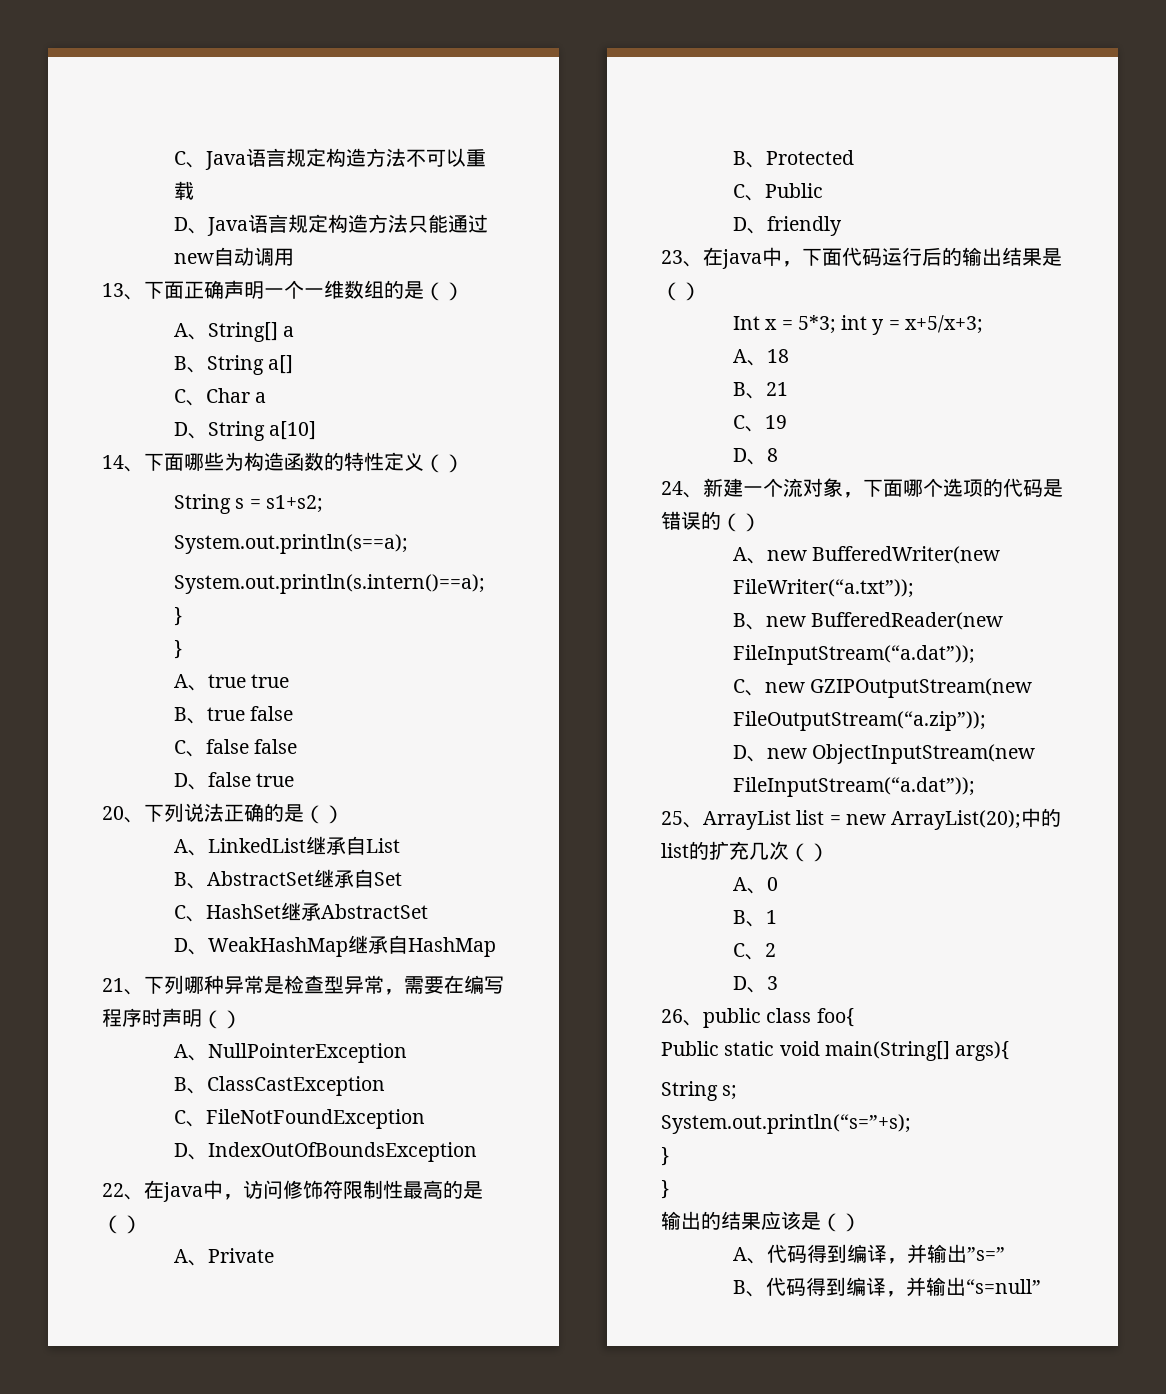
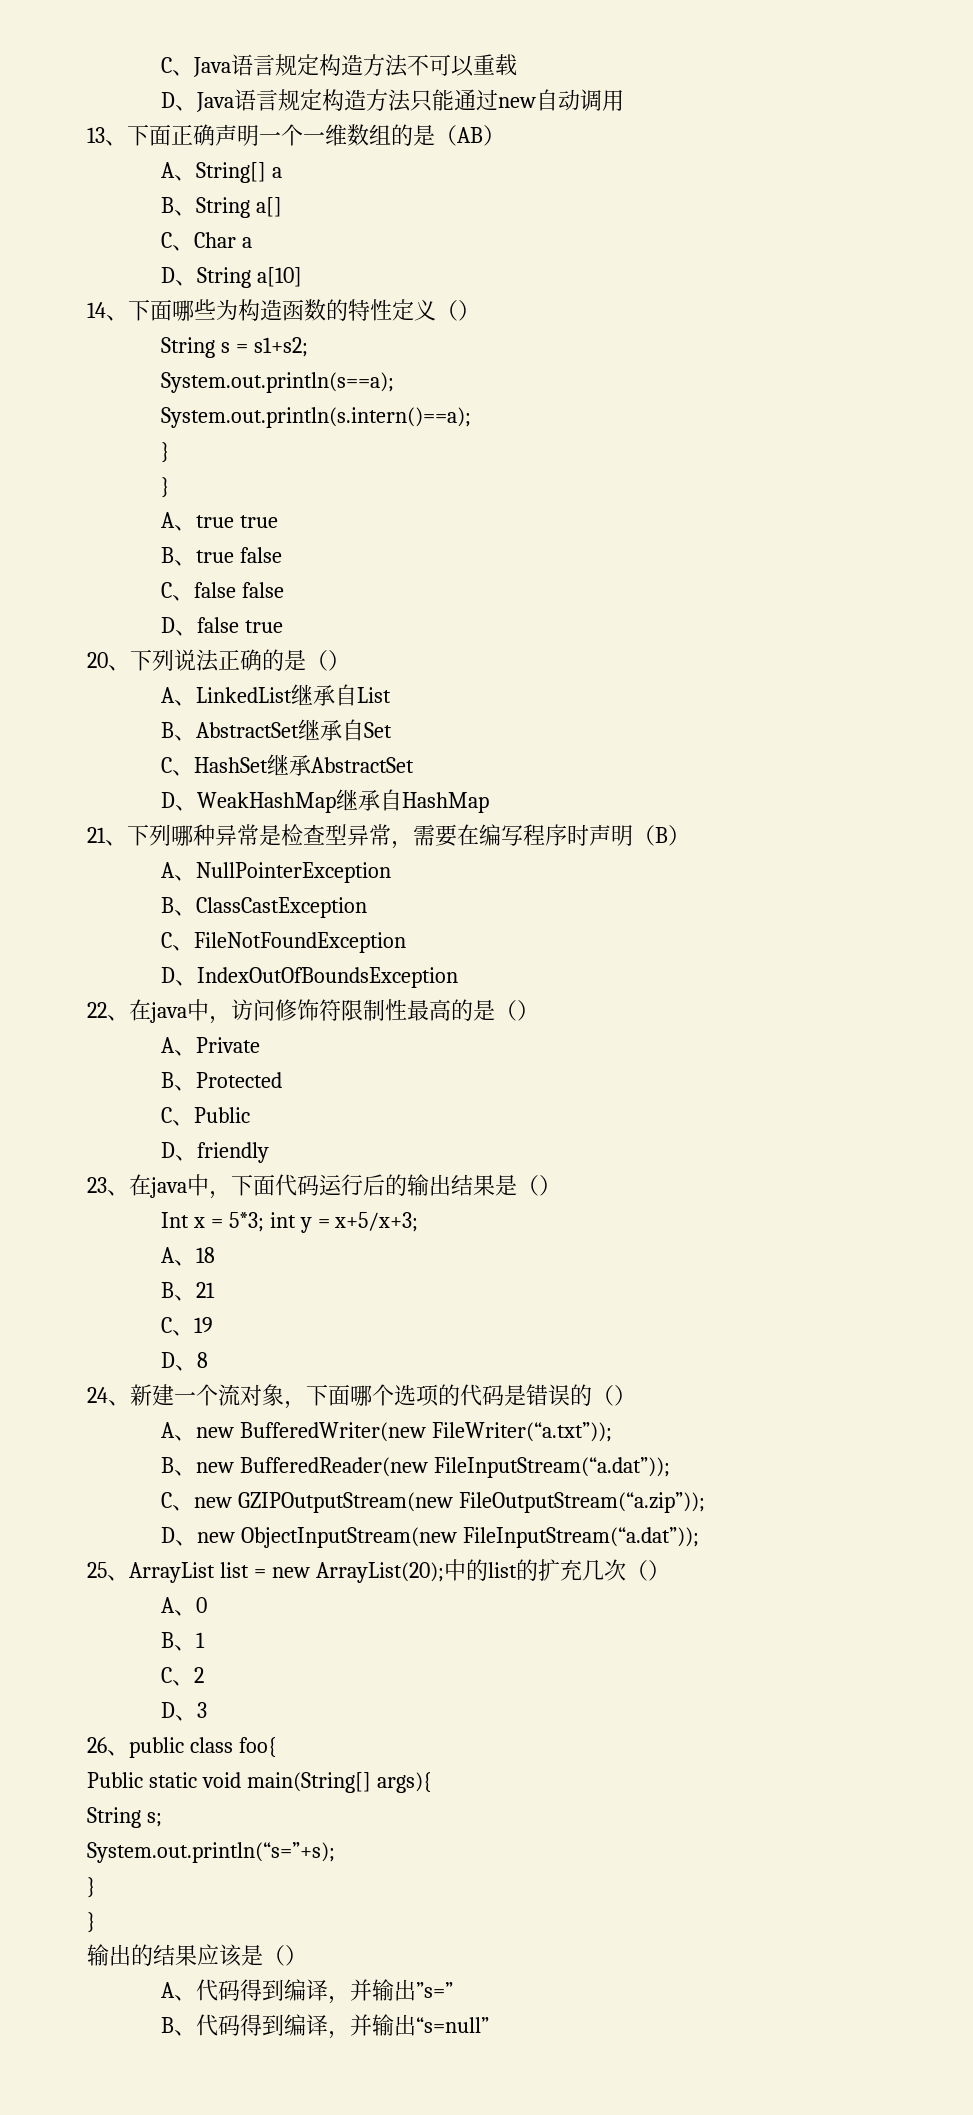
(444, 291) none -> [457,127,483,143] AB
(222, 1019) none -> [655,827,668,843] B

